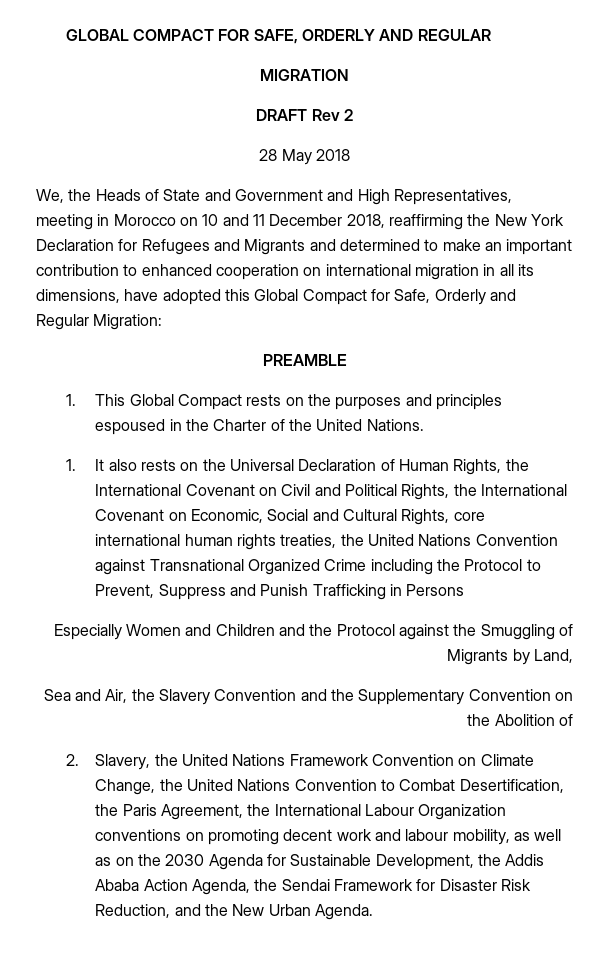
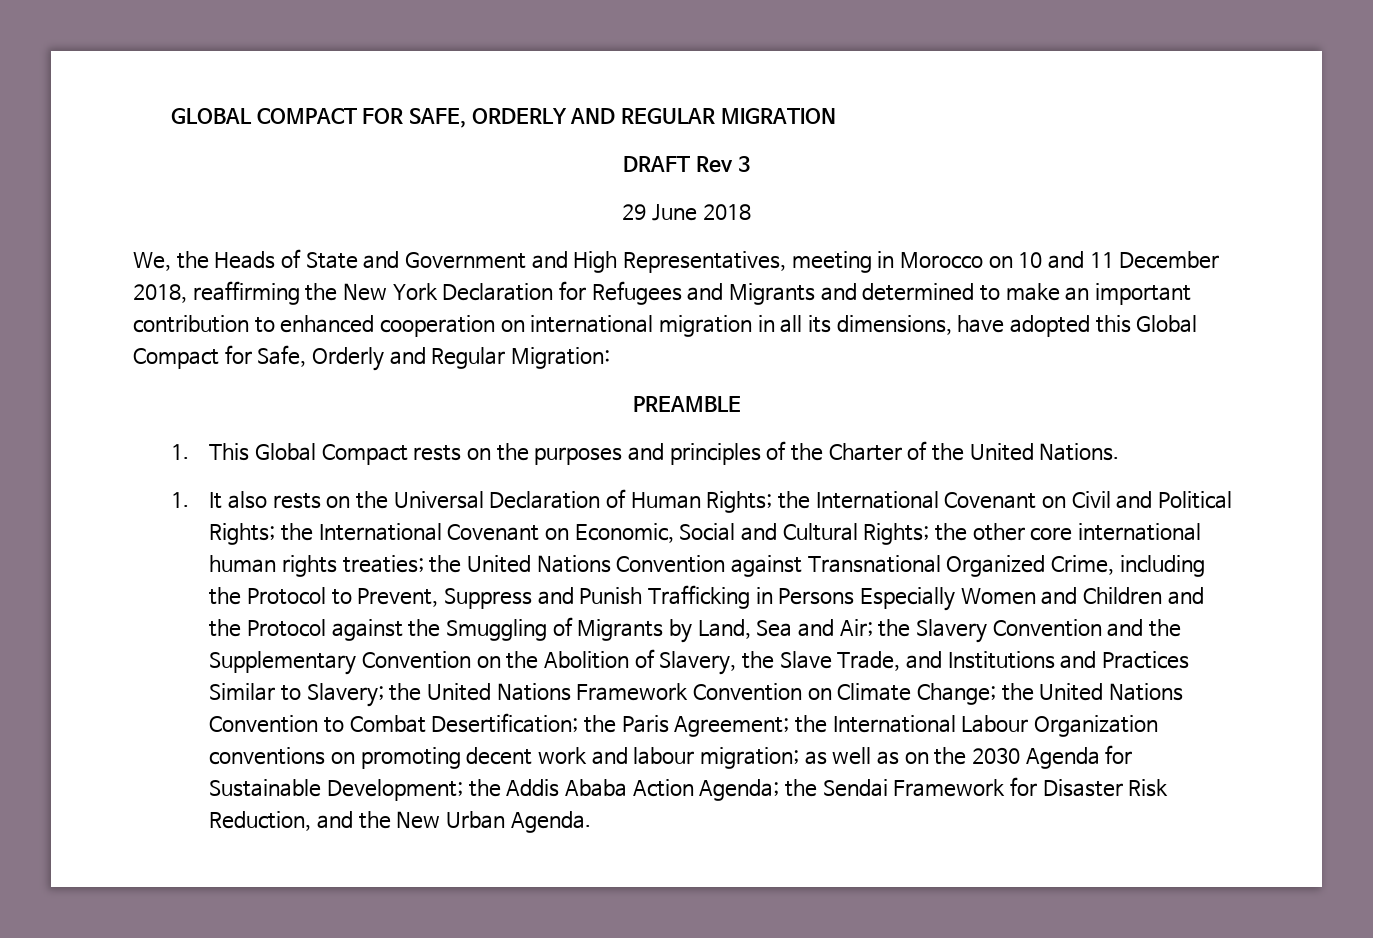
(491, 35) // -> (716, 116) none
[343,109,353,121] [259,149,312,165] 2 // 28 May -> [737,156,750,172] [622,204,697,221] 3 // 29 June
[95,419,182,435] espoused in -> [766,441,787,460] of
[453,459,502,475] Rights, -> [706,491,773,513] Rights;
[401,484,450,500] Rights, -> [209,523,276,545] Rights;
[401,509,450,525] Rights, -> [863,523,1025,545] Rights; the other
[280,534,337,548] treaties, -> [342,555,424,573] treaties;
[324,559,367,571] Crime -> [1050,555,1114,575] Crime,
(465, 590) // -> (855, 596) none
(573, 656) // -> (751, 629) none
[105,689,128,703] Air, -> [839,619,873,637] Air;
[65,754,79,766] // 2. -> (655, 658) none
(178, 760) none -> [779,651,1189,671] [209,683,422,707] Slave Trade, and Institutions and Practices Similar to Slavery; the
[95,779,156,795] Change, -> [916,683,996,705] Change;
[459,779,564,793] Desertification, -> [431,713,579,733] Desertification;
[160,804,243,820] Agreement, -> [674,716,790,737] Agreement;
[452,829,510,845] mobility, -> [699,747,799,769] migration;
[375,854,474,870] Development, -> [327,779,464,801] Development;
[191,879,250,895] Agenda, -> [699,779,780,801] Agenda;

